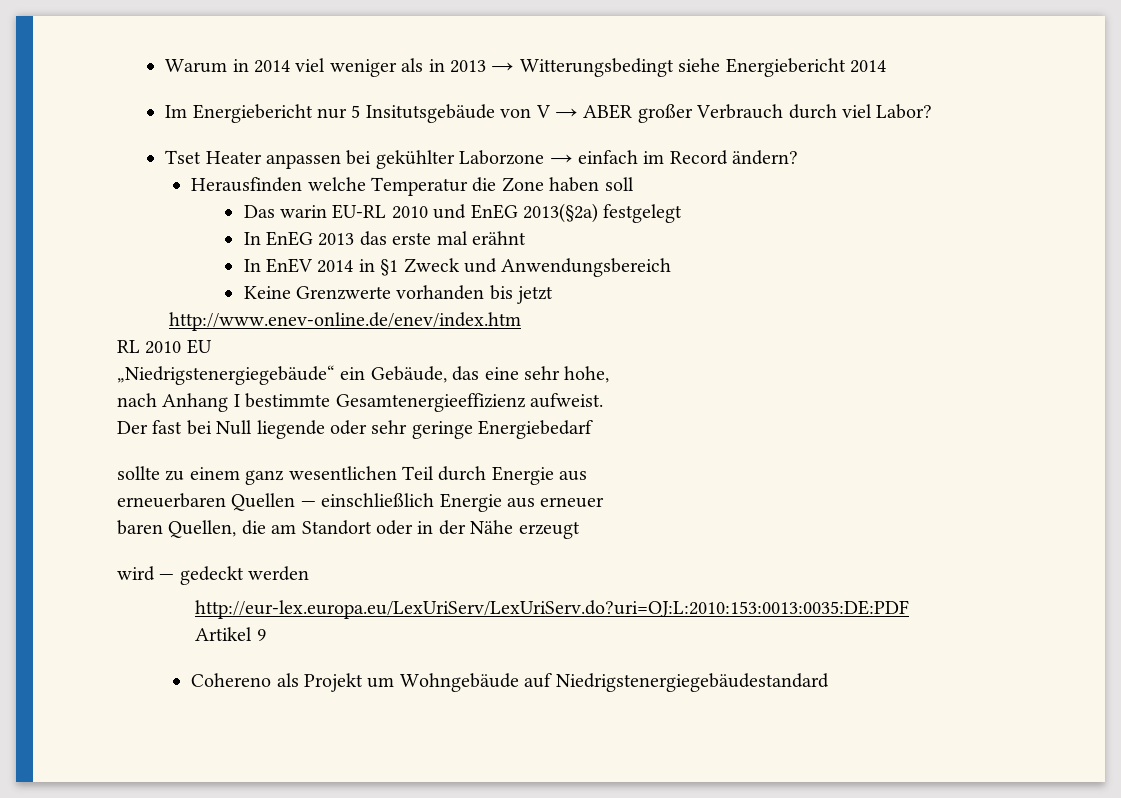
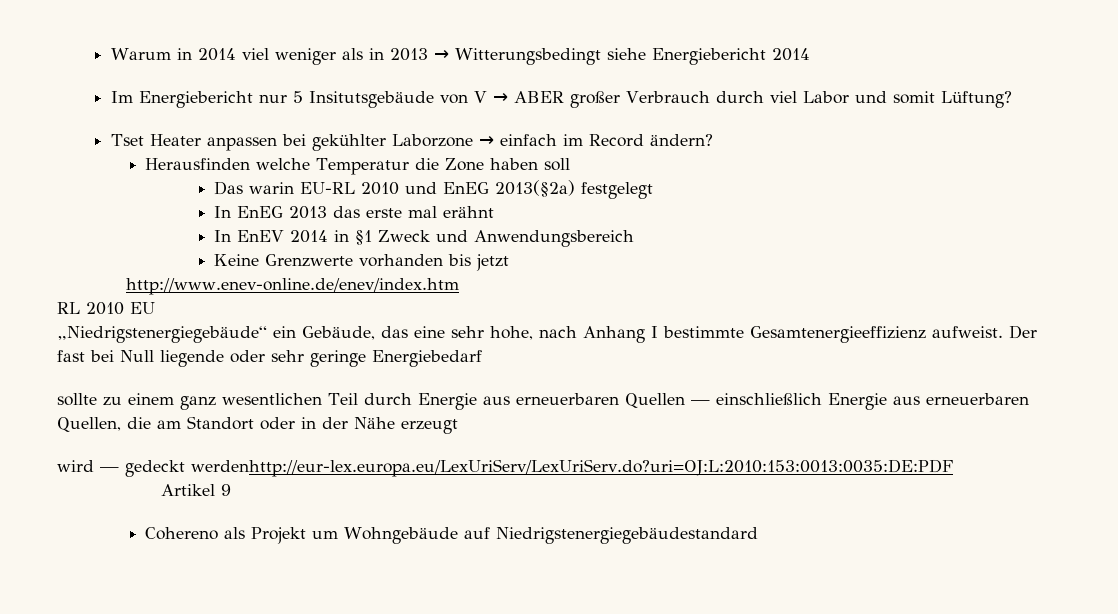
[876,104,933,119] Labor? -> [802,91,1012,108] Labor und somit Lüftung?
(610, 374) // -> (533, 333) none
(603, 400) // -> (1003, 332) none
(588, 476) // -> (510, 400) none
[540,497,605,508] [117,520,163,535] erneuer // baren -> [925,393,1029,405] erneuerbaren
[248,566,310,581] [195,600,910,619] werden // http://eur-lex.europa.eu/LexUriServ/LexUriServ.do?uri=OJ:L:2010:153:0013:0035:DE:PDF -> [191,459,953,477] werdenhttp://eur-lex.europa.eu/LexUriServ/LexUriServ.do?uri=OJ:L:2010:153:0013:0035:DE:PDF

